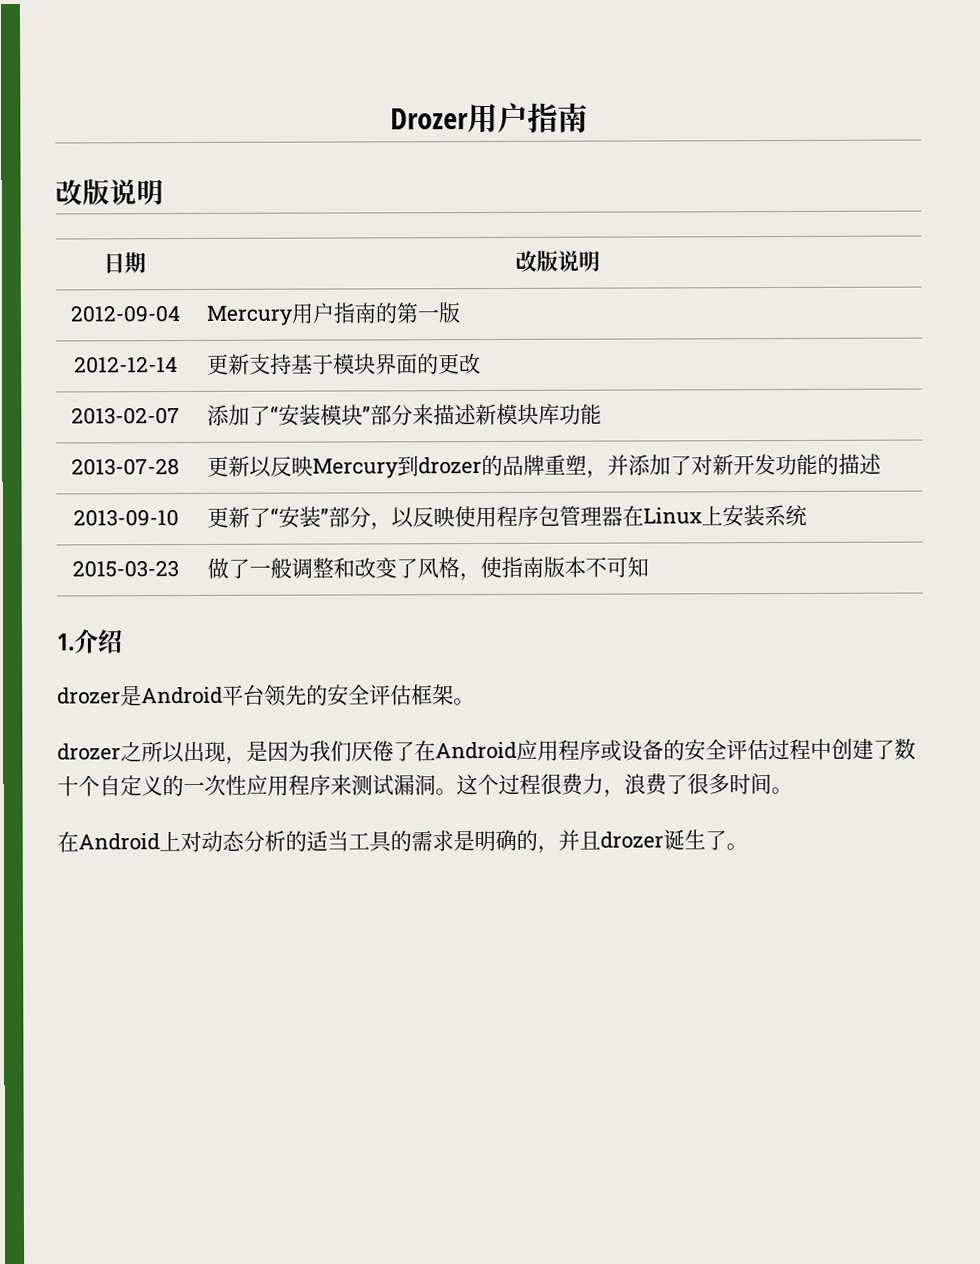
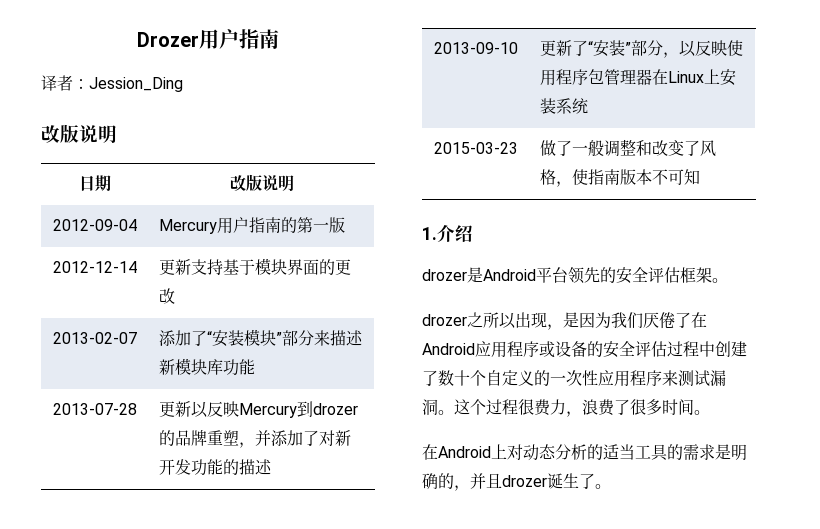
(588, 117) none -> [41,75,183,92] // 译者：Jession_Ding

